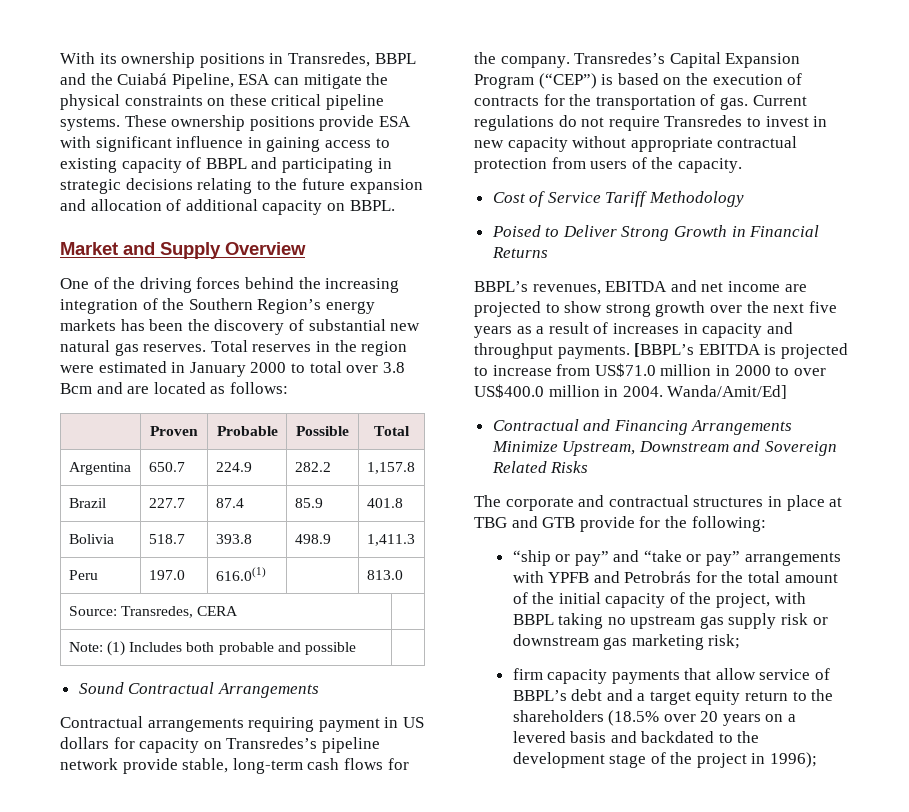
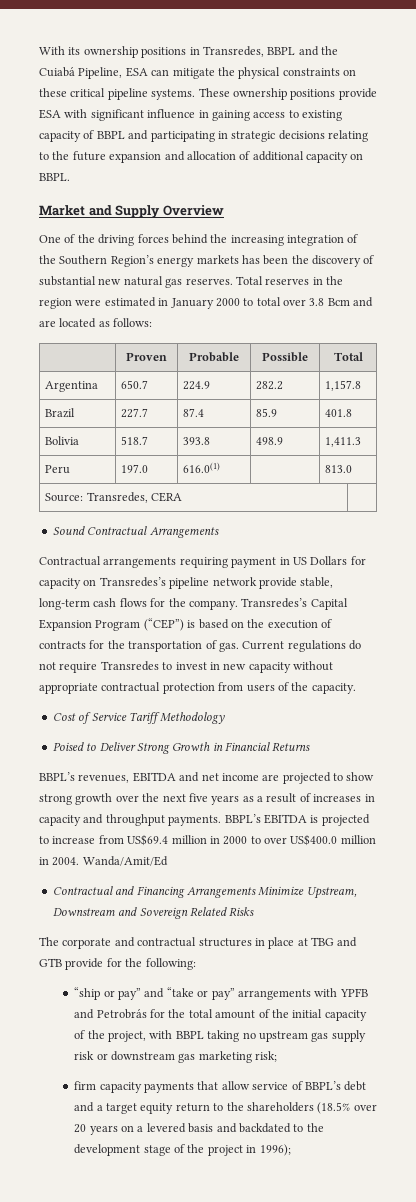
[68,641,356,656] // Note: (1) Includes both probable and possible | -> (183, 497) none
[60,737,109,749] dollars -> [310,556,348,565] Dollars
[634,343,695,357] [BBPL’s -> [224,814,261,823] BBPL’s
[594,363,656,377] US$71.0 -> [127,834,169,846] US$69.4
[667,385,788,399] Wanda/Amit/Ed] -> [82,856,168,866] Wanda/Amit/Ed

